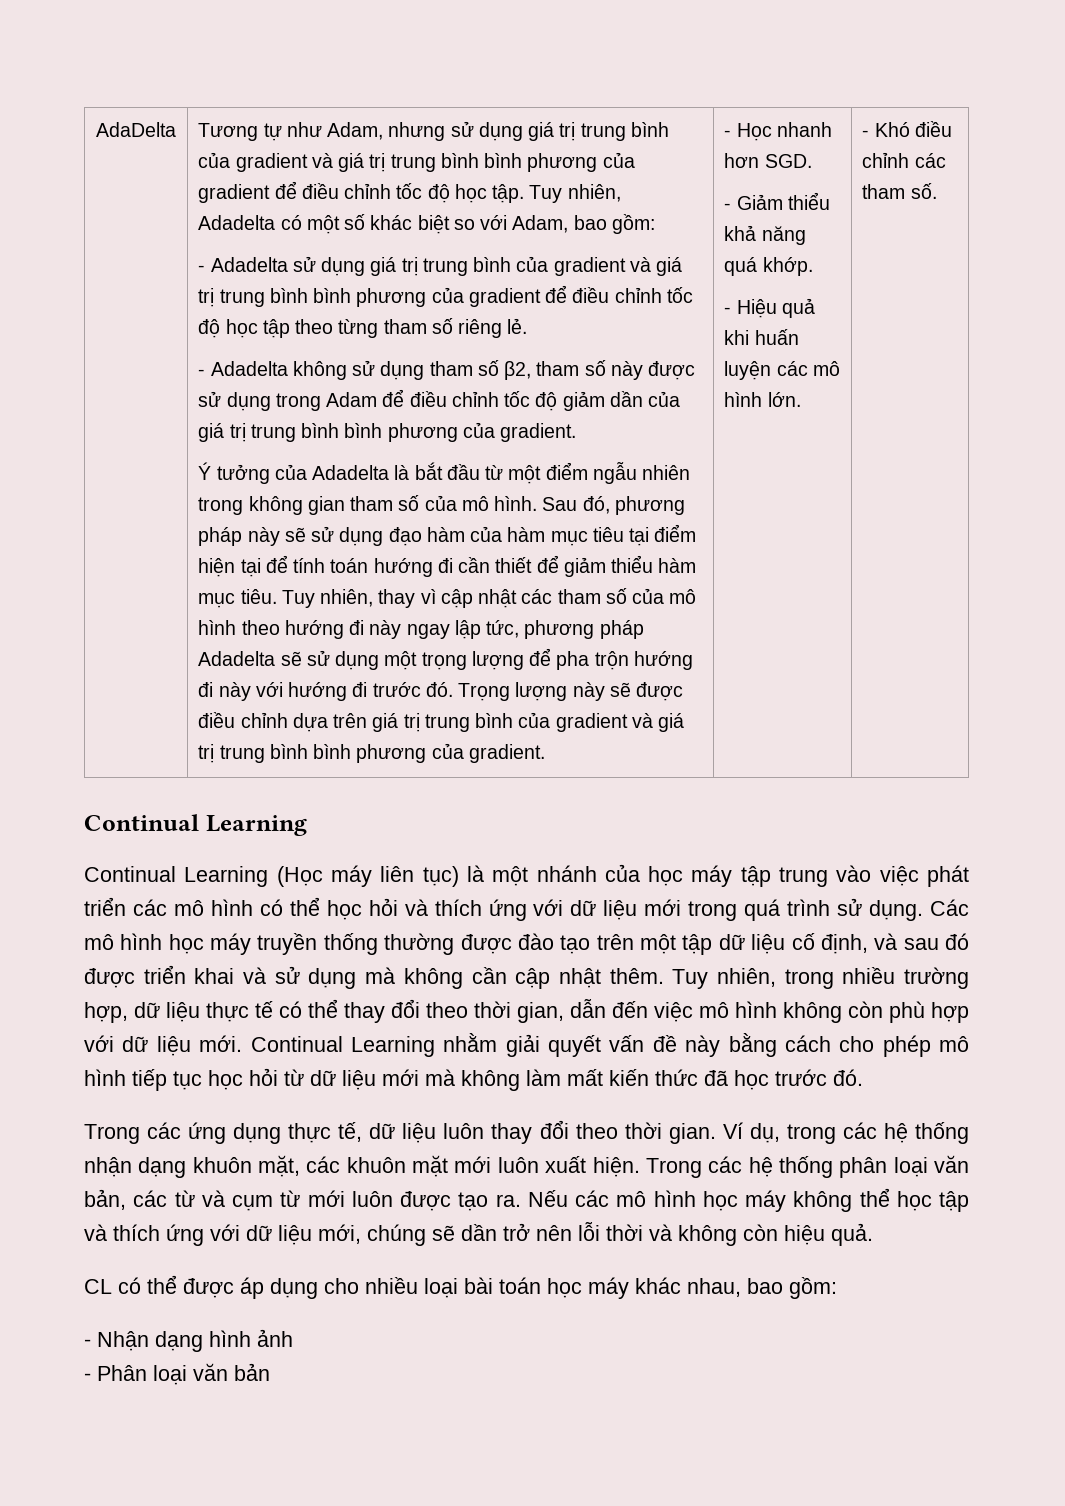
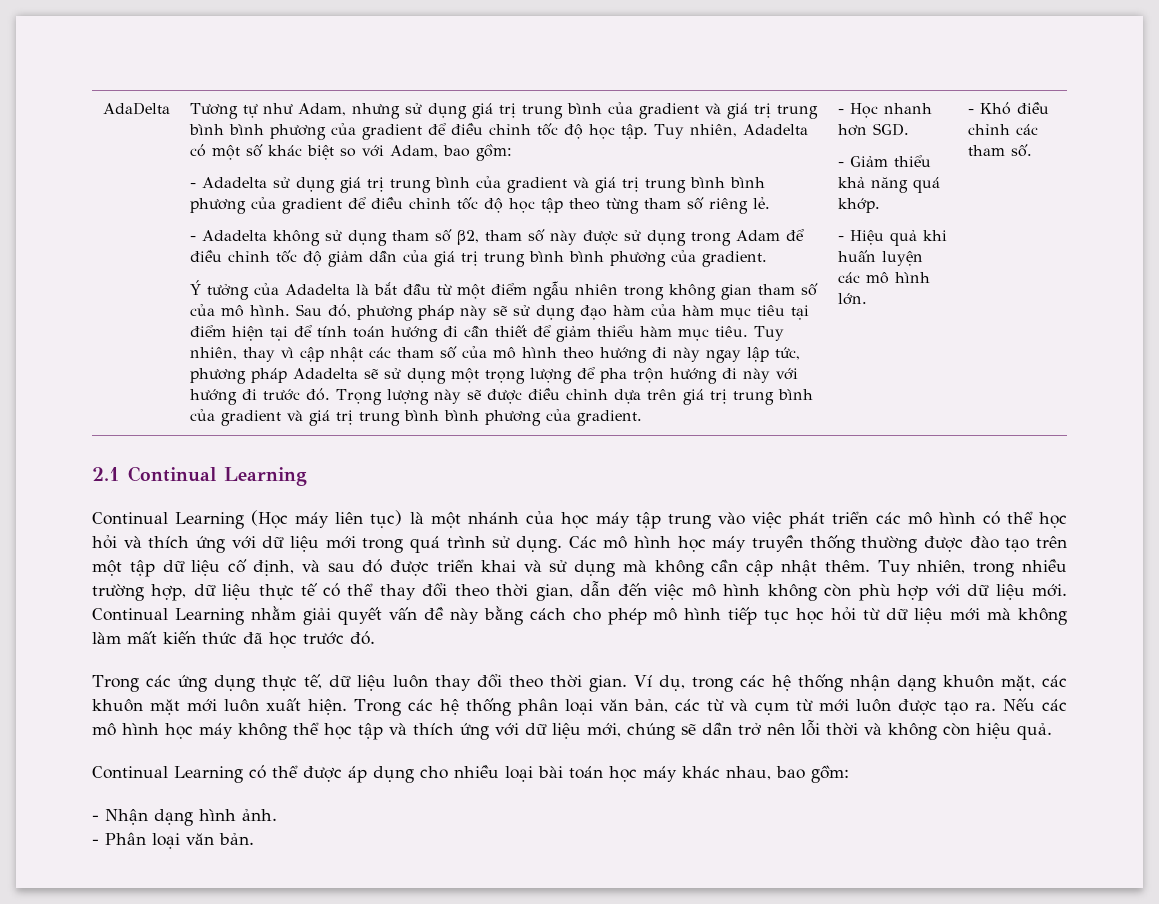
(937, 191) none -> [92,467,119,481] 2.1
[84,1279,112,1294] CL -> [92,766,243,783] Continual Learning
[257,1329,293,1347] ảnh -> [242,809,277,821] ảnh.
[234,1363,270,1381] bản -> [219,833,254,845] bản.

